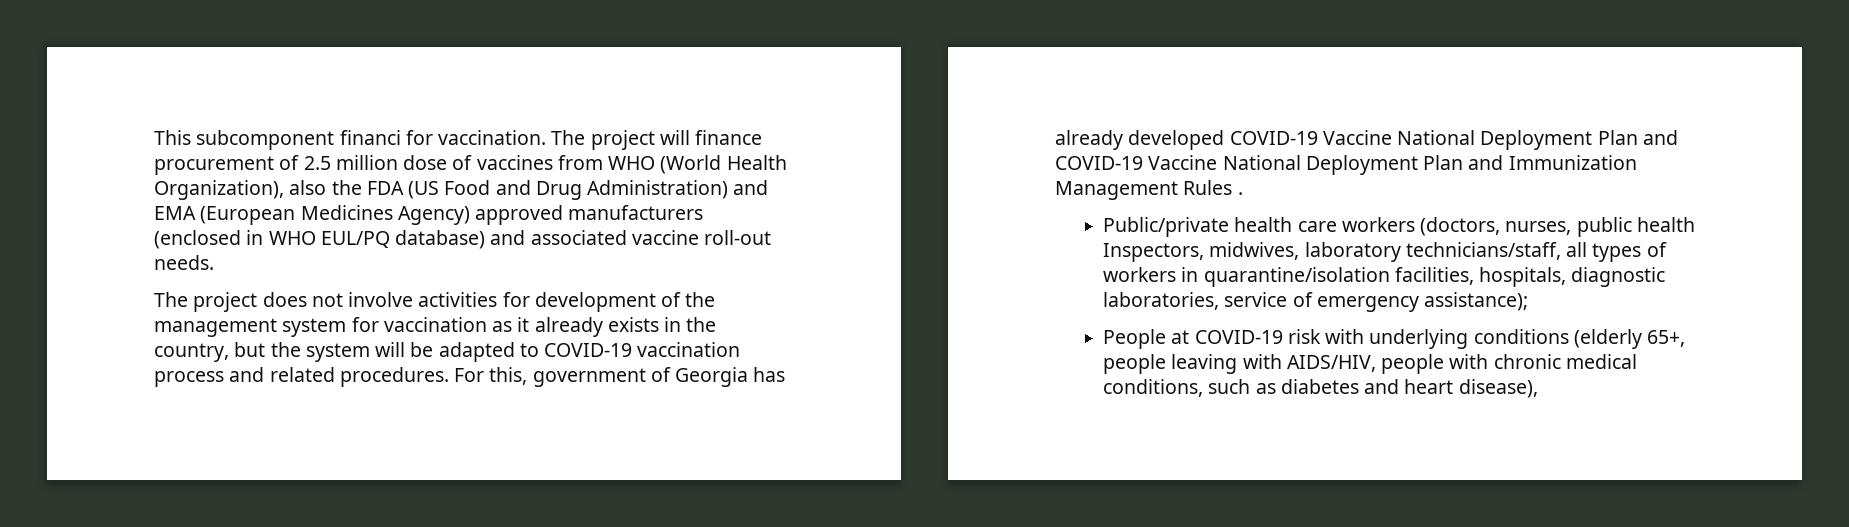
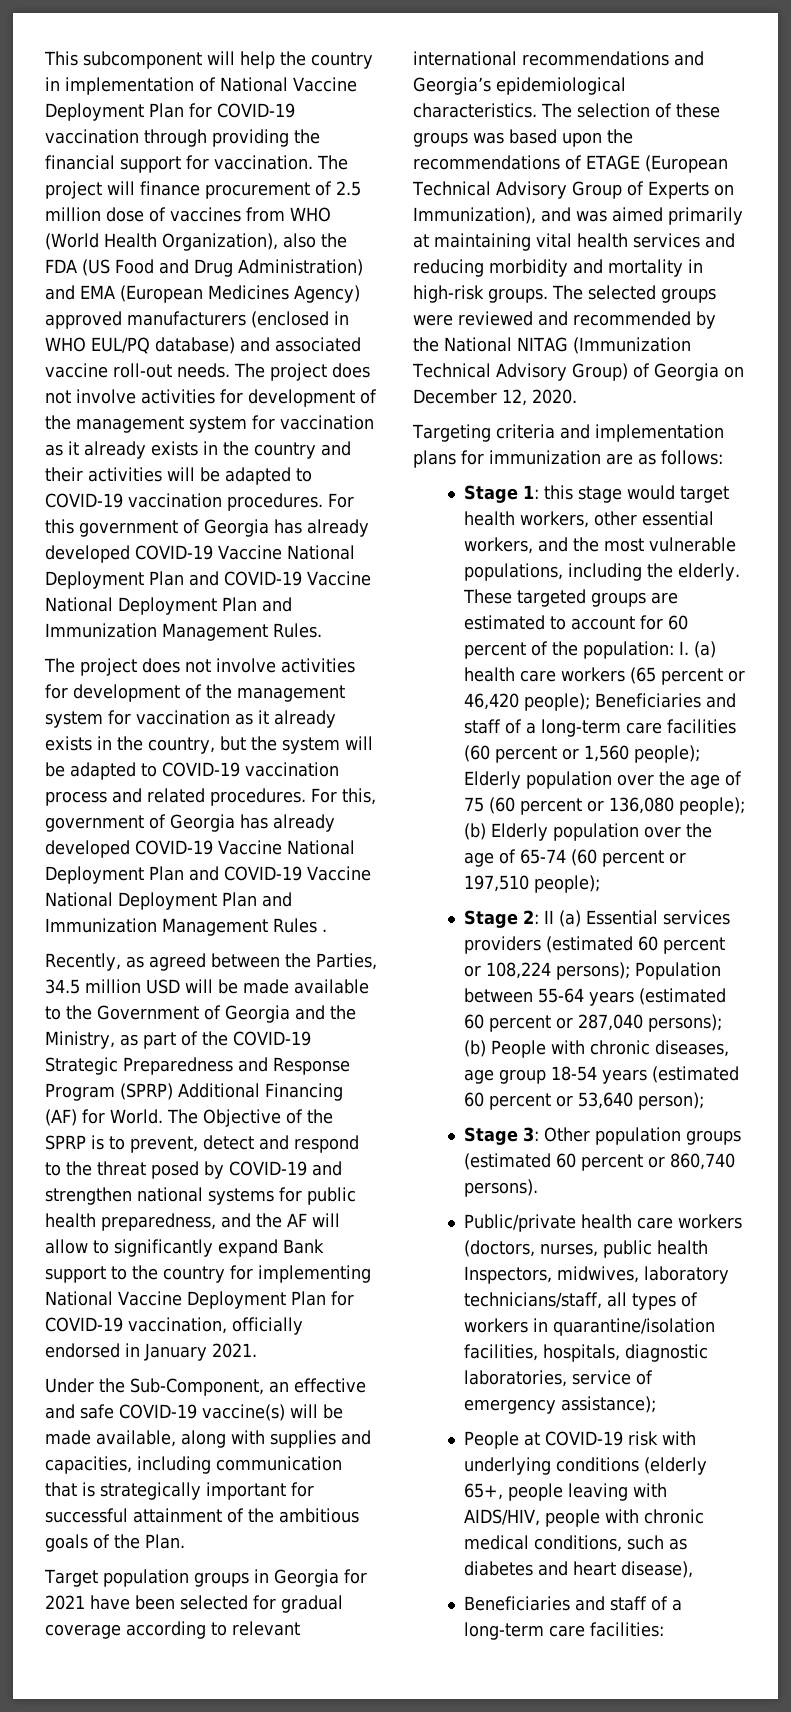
[339,130,401,145] financi -> [207,51,373,69] [45,77,357,95] [45,103,295,121] [45,129,320,147] [45,155,181,173] will help the country in implementation of National Vaccine Deployment Plan for COVID-19 vaccination through providing the financial support
(214, 262) none -> [234,363,370,381] [45,389,377,407] [45,415,374,433] [45,441,351,459] [45,467,312,485] [45,493,354,511] [45,519,369,537] [45,545,355,563] [45,571,371,589] [45,597,292,615] [45,623,322,641] The project does not involve activities for development of the management system for vaccination as it already exists in the country and their activities will be adapted to COVID-19 vaccination procedures. For this government of Georgia has already developed COVID-19 Vaccine National Deployment Plan and COVID-19 Vaccine National Deployment Plan and Immunization Management Rules.
(1243, 193) none -> [45,953,377,971] [45,979,369,994] [45,1005,356,1023] [45,1031,311,1049] [45,1057,350,1075] [45,1083,343,1101] [45,1109,333,1127] [45,1135,359,1153] [45,1161,342,1179] [45,1187,356,1205] [45,1213,340,1231] [45,1239,324,1257] [45,1265,371,1283] [45,1291,354,1309] [45,1317,303,1335] [45,1343,257,1361] [45,1378,366,1396] [45,1404,343,1421] [45,1430,371,1448] [45,1456,342,1474] [45,1482,314,1500] [45,1508,359,1523] [45,1534,185,1552] [44,1569,367,1587] [45,1595,343,1613] [45,1621,300,1639] [413,51,704,66] [413,77,626,95] [413,103,720,118] [413,129,633,147] [413,155,728,173] [412,181,734,199] [413,207,743,225] [413,233,735,251] [413,259,703,277] [413,285,716,303] [413,311,716,329] [413,337,691,354] [412,363,744,381] [413,389,577,406] [412,424,724,442] [413,450,723,468] [464,485,730,503] [464,511,715,528] [464,537,737,554] [464,563,741,581] [463,589,679,607] [464,615,689,630] [464,641,717,659] [464,667,746,685] [464,693,737,711] [464,719,737,737] [464,745,701,763] [464,771,743,789] [464,797,746,815] [464,823,713,841] [464,849,687,867] [464,875,601,893] [464,910,731,928] [464,936,726,954] [464,962,722,980] [464,988,727,1006] [464,1014,723,1032] [464,1040,730,1058] [464,1066,740,1084] [464,1092,705,1110] [464,1127,742,1145] [464,1153,736,1171] [464,1179,539,1197] // Recently, as agreed between the Parties, 34.5 million USD will be made available to the Government of Georgia and the Ministry, as part of the COVID-19 Strategic Preparedness and Response Program (SPRP) Additional Financing (AF) for World. The Objective of the SPRP is to prevent, detect and respond to the threat posed by COVID-19 and strengthen national systems for public health preparedness, and the AF will allow to significantly expand Bank support to the country for implementing National Vaccine Deployment Plan for COVID-19 vaccination, officially endorsed in January 2021. // Under the Sub-Component, an effective and safe COVID-19 vaccine(s) will be made available, along with supplies and capacities, including communication that is strategically important for successful attainment of the ambitious goals of the Plan. // Target population groups in Georgia for 2021 have been selected for gradual coverage according to relevant international recommendations and Georgia’s epidemiological characteristics. The selection of these groups was based upon the recommendations of ETAGE (European Technical Advisory Group of Experts on Immunization), and was aimed primarily at maintaining vital health services and reducing morbidity and mortality in high-risk groups. The selected groups were reviewed and recommended by the National NITAG (Immunization Technical Advisory Group) of Georgia on December 12, 2020. // Targeting criteria and implementation plans for immunization are as follows: // Stage 1: this stage would target health workers, other essential workers, and the most vulnerable populations, including the elderly. These targeted groups are estimated to account for 60 percent of the population: I. (a) health care workers (65 percent or 46,420 people); Beneficiaries and staff of a long-term care facilities (60 percent or 1,560 people); Elderly population over the age of 75 (60 percent or 136,080 people); (b) Elderly population over the age of 65-74 (60 percent or 197,510 people); // Stage 2: II (a) Essential services providers (estimated 60 percent or 108,224 persons); Population between 55-64 years (estimated 60 percent or 287,040 persons); (b) People with chronic diseases, age group 18-54 years (estimated 60 percent or 53,640 person); // Stage 3: Other population groups (estimated 60 percent or 860,740 persons).
(1538, 388) none -> [464,1596,683,1611] [464,1622,665,1640] // Beneficiaries and staff of a long-term care facilities:

